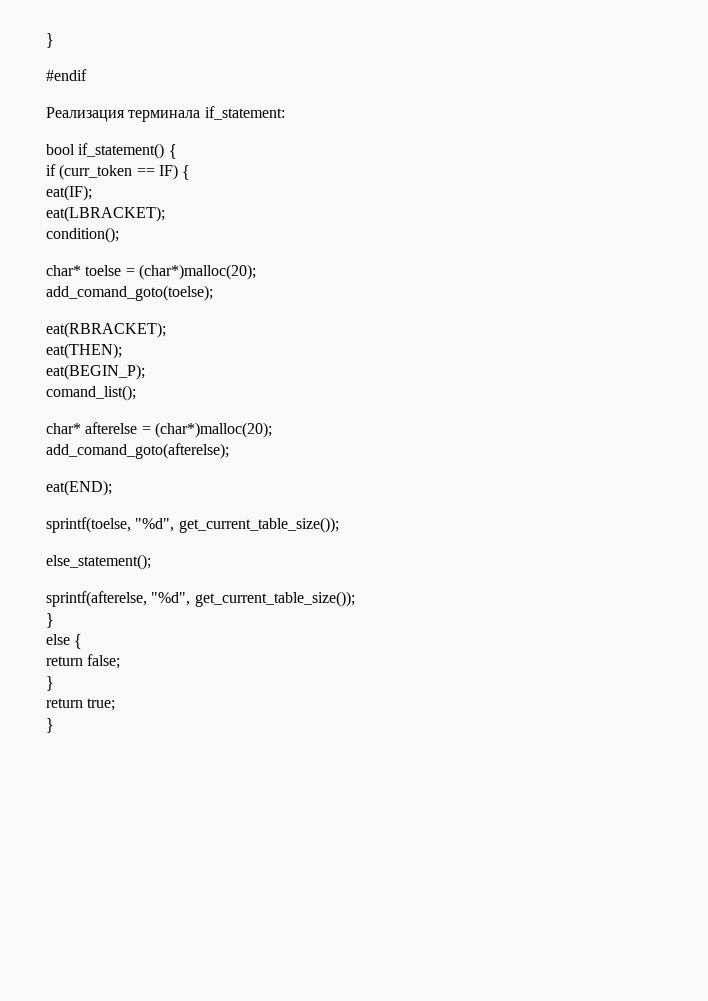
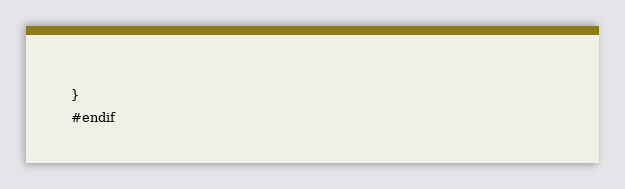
[46,106,285,122] [46,143,177,159] [46,164,191,180] [46,185,92,201] [46,206,165,222] [46,227,119,243] [46,264,256,280] [46,285,213,301] [46,322,166,338] [46,343,122,359] [46,364,145,380] [46,385,136,401] [46,422,272,438] [46,443,229,459] [46,480,112,496] [46,517,339,533] [46,554,151,570] [46,591,355,607] [46,613,54,628] [46,634,83,649] [46,654,121,669] [46,676,54,691] [46,698,116,711] [46,718,54,733] // Реализация терминала if_statement: // bool if_statement() { // if (curr_token == IF) { // eat(IF); // eat(LBRACKET); // condition(); // char* toelse = (char*)malloc(20); // add_comand_goto(toelse); // eat(RBRACKET); // eat(THEN); // eat(BEGIN_P); // comand_list(); // char* afterelse = (char*)malloc(20); // add_comand_goto(afterelse); // eat(END); // sprintf(toelse, "%d", get_current_table_size()); // else_statement(); // sprintf(afterelse, "%d", get_current_table_size()); // } // else { // return false; // } // return true; // } -> (116, 117) none

